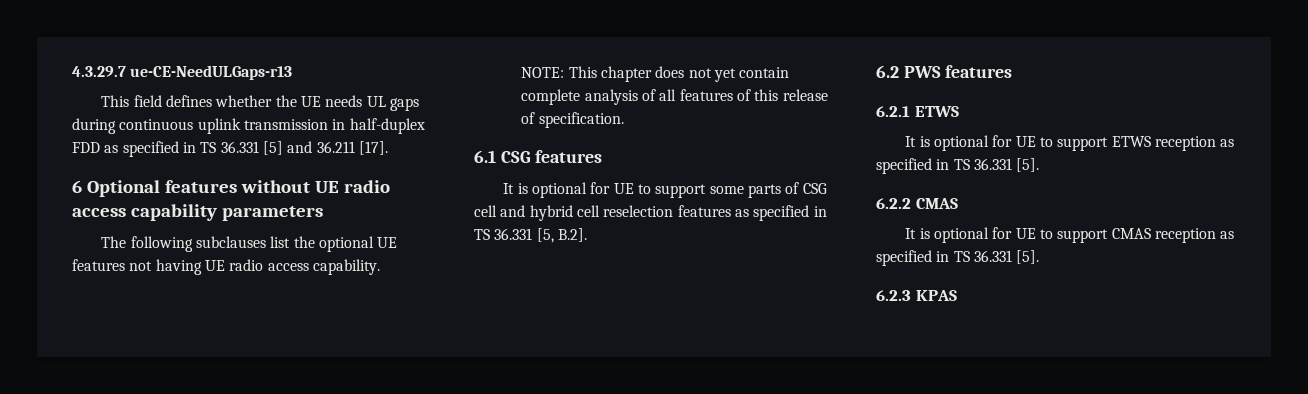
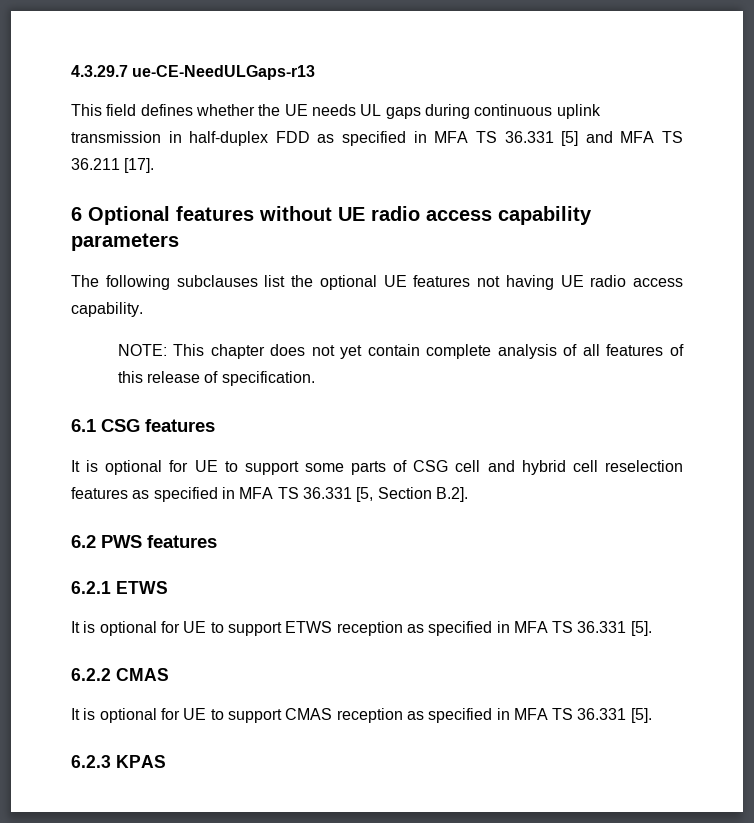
(196, 147) none -> [434,131,469,143] MFA
(313, 147) none -> [620,131,684,143] MFA TS
(827, 211) none -> [239,487,274,499] MFA
(554, 235) none -> [377,487,432,499] Section
(950, 164) none -> [513,621,548,633] MFA
(950, 256) none -> [513,708,548,720] MFA

